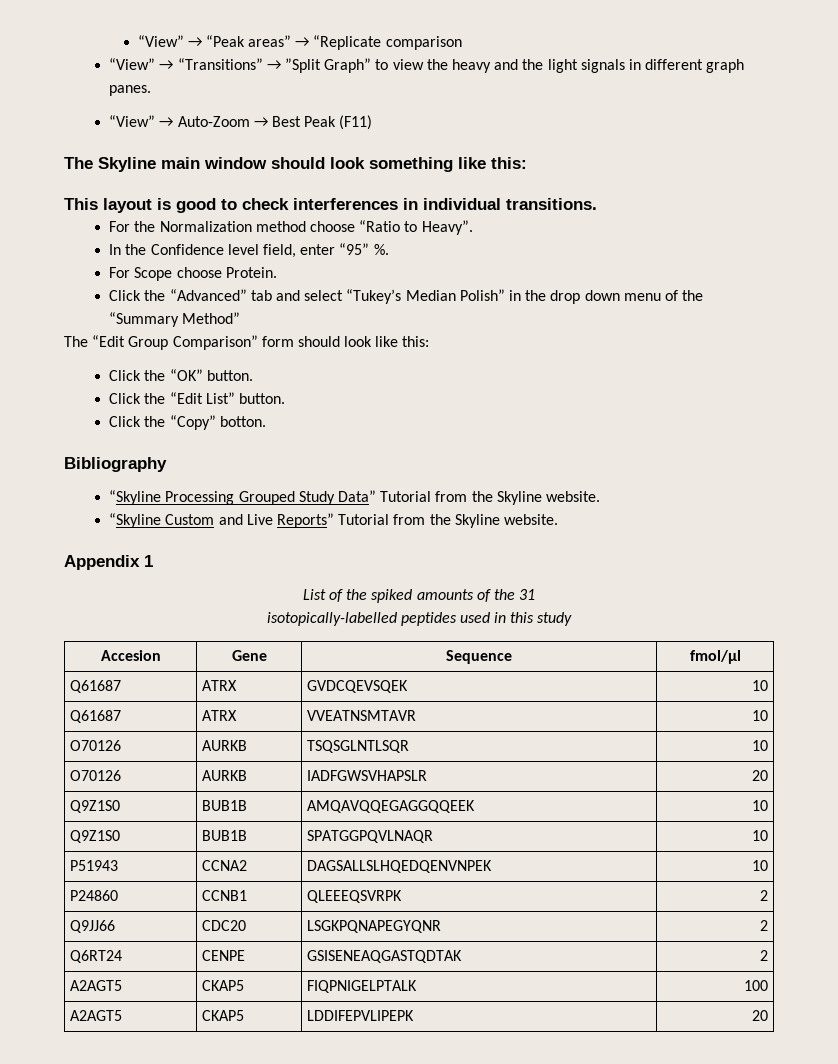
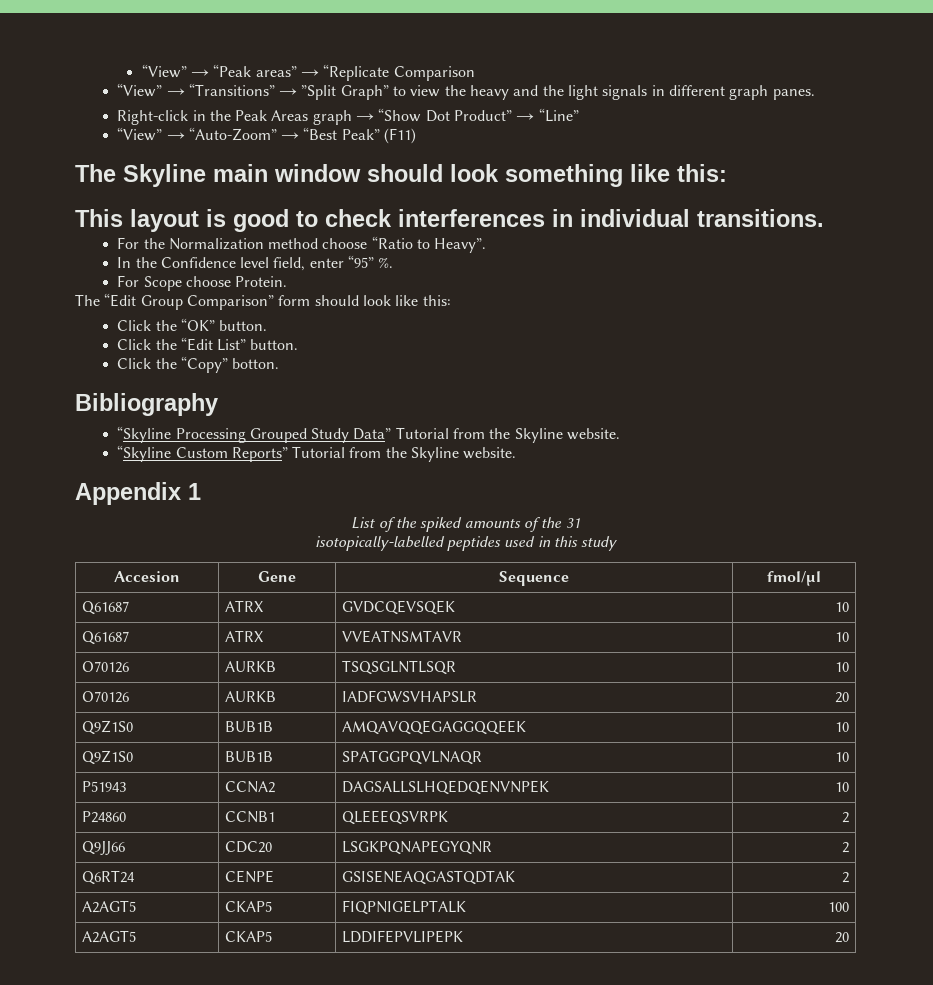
[385,36,462,50] comparison -> [393,66,475,81] Comparison
[109,115,337,127] “View” → Auto-Zoom → Best Peak -> [117,108,579,125] [117,127,380,141] Right-click in the Peak Areas graph → “Show Dot Product” → “Line” // “View” → “Auto-Zoom” → “Best Peak”
[109,289,704,304] [109,312,241,327] // Click the “Advanced” tab and select “Tukey’s Median Polish” in the drop down menu of the “Summary Method” -> (288, 281) none
[218,514,273,525] and Live -> (228, 452) none

